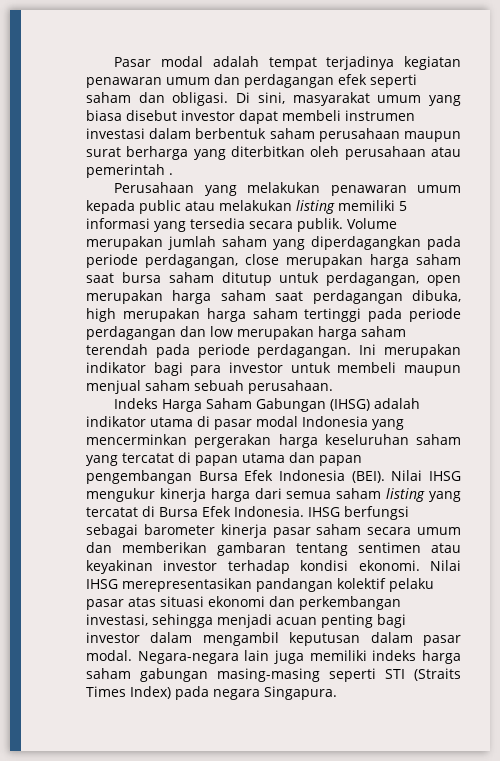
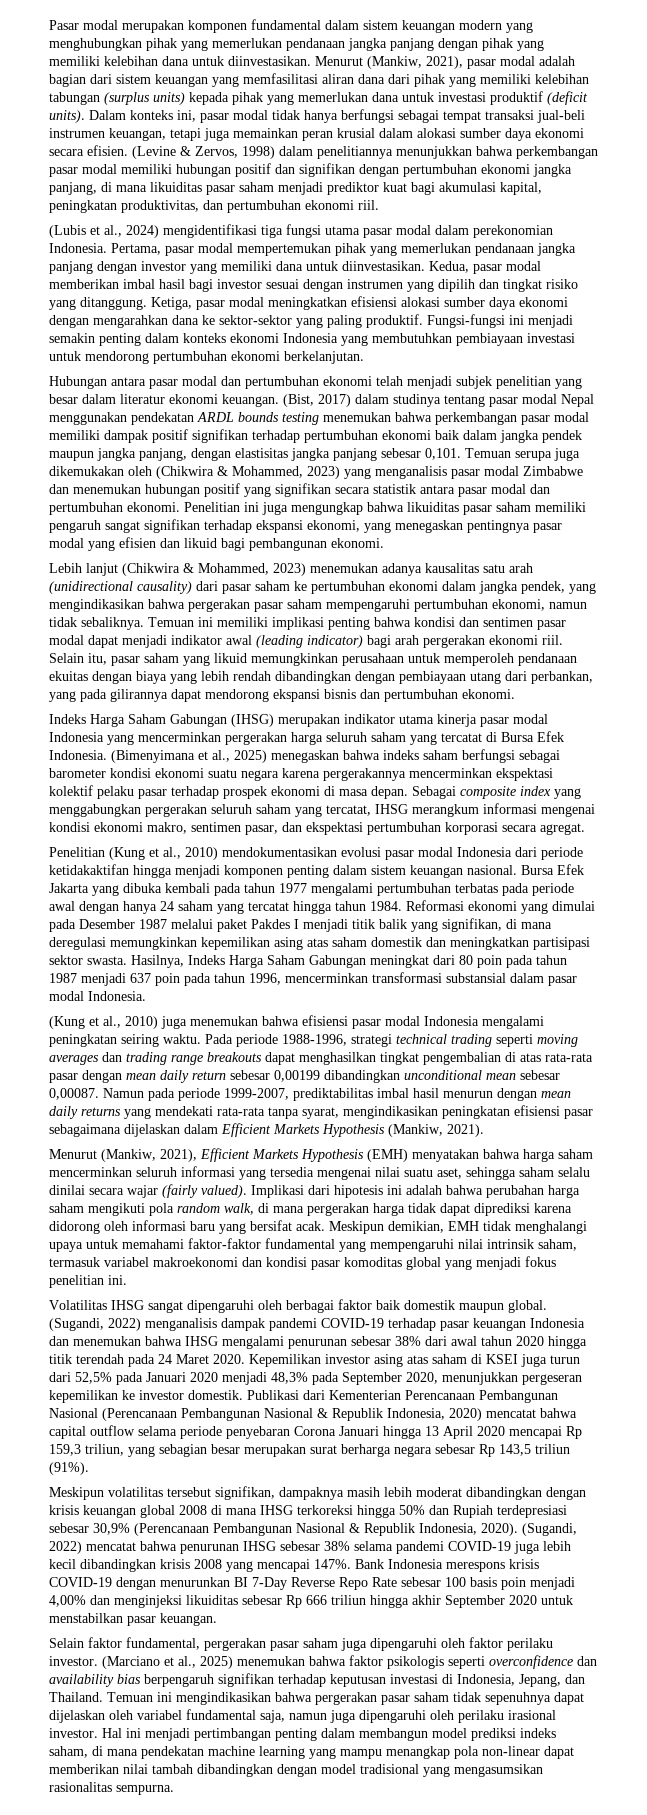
[212,56,461,70] [86,74,417,88] [86,92,462,106] [86,110,415,124] [86,128,461,142] [86,146,461,160] [86,164,173,178] [114,182,461,196] [86,200,407,214] [86,218,397,232] [86,236,461,250] [86,254,461,268] [86,272,461,286] [86,290,461,304] [86,308,461,322] [86,326,406,340] [86,344,461,358] [86,362,461,376] [86,380,333,394] adalah tempat terjadinya kegiatan penawaran umum dan perdagangan efek seperti saham dan obligasi. Di sini, masyarakat umum yang biasa disebut investor dapat membeli instrumen investasi dalam berbentuk saham perusahaan maupun surat berharga yang diterbitkan oleh perusahaan atau pemerintah . // Perusahaan yang melakukan penawaran umum kepada public atau melakukan listing memiliki 5 informasi yang tersedia secara publik. Volume merupakan jumlah saham yang diperdagangkan pada periode perdagangan, close merupakan harga saham saat bursa saham ditutup untuk perdagangan, open merupakan harga saham saat perdagangan dibuka, high merupakan harga saham tertinggi pada periode perdagangan dan low merupakan harga saham terendah pada periode perdagangan. Ini merupakan indikator bagi para investor untuk membeli maupun menjual saham sebuah perusahaan. -> [122,19,533,33] [49,38,544,51] [49,56,575,69] [49,73,589,87] [49,91,588,105] [49,109,585,123] [49,128,584,141] [49,145,598,159] [49,163,572,177] [49,182,542,195] [49,200,379,213] [49,224,553,238] [49,243,576,256] [49,261,541,274] [49,279,578,292] [49,296,568,310] [49,314,573,328] [49,333,575,346] [49,351,364,364] [49,376,582,389] [49,394,594,407] [49,412,589,425] [49,429,582,443] [49,448,580,461] [49,466,583,479] [49,483,550,497] [49,502,586,515] [49,519,562,533] [49,537,384,551] [49,563,533,576] [49,581,596,594] [49,599,587,612] [49,617,566,630] [49,635,563,648] [49,653,577,666] [49,671,593,684] [49,689,515,702] merupakan komponen fundamental dalam sistem keuangan modern yang menghubungkan pihak yang memerlukan pendanaan jangka panjang dengan pihak yang memiliki kelebihan dana untuk diinvestasikan. Menurut (Mankiw, 2021), pasar modal adalah bagian dari sistem keuangan yang memfasilitasi aliran dana dari pihak yang memiliki kelebihan tabungan (surplus units) kepada pihak yang memerlukan dana untuk investasi produktif (deficit units). Dalam konteks ini, pasar modal tidak hanya berfungsi sebagai tempat transaksi jual-beli instrumen keuangan, tetapi juga memainkan peran krusial dalam alokasi sumber daya ekonomi secara efisien. (Levine & Zervos, 1998) dalam penelitiannya menunjukkan bahwa perkembangan pasar modal memiliki hubungan positif dan signifikan dengan pertumbuhan ekonomi jangka panjang, di mana likuiditas pasar saham menjadi prediktor kuat bagi akumulasi kapital, peningkatan produktivitas, dan pertumbuhan ekonomi riil. // (Lubis et al., 2024) mengidentifikasi tiga fungsi utama pasar modal dalam perekonomian Indonesia. Pertama, pasar modal mempertemukan pihak yang memerlukan pendanaan jangka panjang dengan investor yang memiliki dana untuk diinvestasikan. Kedua, pasar modal memberikan imbal hasil bagi investor sesuai dengan instrumen yang dipilih dan tingkat risiko yang ditanggung. Ketiga, pasar modal meningkatkan efisiensi alokasi sumber daya ekonomi dengan mengarahkan dana ke sektor-sektor yang paling produktif. Fungsi-fungsi ini menjadi semakin penting dalam konteks ekonomi Indonesia yang membutuhkan pembiayaan investasi untuk mendorong pertumbuhan ekonomi berkelanjutan. // Hubungan antara pasar modal dan pertumbuhan ekonomi telah menjadi subjek penelitian yang besar dalam literatur ekonomi keuangan. (Bist, 2017) dalam studinya tentang pasar modal Nepal menggunakan pendekatan ARDL bounds testing menemukan bahwa perkembangan pasar modal memiliki dampak positif signifikan terhadap pertumbuhan ekonomi baik dalam jangka pendek maupun jangka panjang, dengan elastisitas jangka panjang sebesar 0,101. Temuan serupa juga dikemukakan oleh (Chikwira & Mohammed, 2023) yang menganalisis pasar modal Zimbabwe dan menemukan hubungan positif yang signifikan secara statistik antara pasar modal dan pertumbuhan ekonomi. Penelitian ini juga mengungkap bahwa likuiditas pasar saham memiliki pengaruh sangat signifikan terhadap ekspansi ekonomi, yang menegaskan pentingnya pasar modal yang efisien dan likuid bagi pembangunan ekonomi. // Lebih lanjut (Chikwira & Mohammed, 2023) menemukan adanya kausalitas satu arah (unidirectional causality) dari pasar saham ke pertumbuhan ekonomi dalam jangka pendek, yang mengindikasikan bahwa pergerakan pasar saham mempengaruhi pertumbuhan ekonomi, namun tidak sebaliknya. Temuan ini memiliki implikasi penting bahwa kondisi dan sentimen pasar modal dapat menjadi indikator awal (leading indicator) bagi arah pergerakan ekonomi riil. Selain itu, pasar saham yang likuid memungkinkan perusahaan untuk memperoleh pendanaan ekuitas dengan biaya yang lebih rendah dibandingkan dengan pembiayaan utang dari perbankan, yang pada gilirannya dapat mendorong ekspansi bisnis dan pertumbuhan ekonomi.
[374,398,421,409] adalah -> [278,714,340,727] merupakan
[197,416,210,427] di -> [437,714,477,727] kinerja
[324,434,409,445] keseluruhan -> [326,732,367,742] seluruh
[195,452,362,466] [86,470,462,484] [86,488,461,502] [86,506,409,520] [86,524,461,538] [86,542,461,556] [86,560,461,574] [86,578,434,592] [86,596,401,610] [86,614,406,628] [86,632,461,646] [86,650,461,664] [86,668,461,682] [86,686,337,700] papan utama dan papan pengembangan Bursa Efek Indonesia (BEI). Nilai IHSG mengukur kinerja harga dari semua saham listing yang tercatat di Bursa Efek Indonesia. IHSG berfungsi sebagai barometer kinerja pasar saham secara umum dan memberikan gambaran tentang sentimen atau keyakinan investor terhadap kondisi ekonomi. Nilai IHSG merepresentasikan pandangan kolektif pelaku pasar atas situasi ekonomi dan perkembangan investasi, sehingga menjadi acuan penting bagi investor dalam mengambil keputusan dalam pasar modal. Negara-negara lain juga memiliki indeks harga saham gabungan masing-masing seperti STI (Straits Times Index) pada negara Singapura. -> [501,731,564,742] [49,749,560,763] [49,768,553,781] [49,785,581,799] [49,803,595,817] [49,822,585,835] [49,847,583,860] [49,864,584,878] [49,883,574,896] [49,900,595,914] [49,918,552,932] [49,937,590,950] [49,955,567,968] [49,972,577,986] [49,991,146,1001] [49,1015,544,1029] [49,1034,578,1047] [49,1052,593,1065] [49,1070,560,1083] [49,1088,571,1101] [49,1105,593,1119] [49,1123,484,1137] [49,1148,593,1162] [49,1166,590,1180] [49,1184,580,1198] [49,1203,572,1216] [49,1220,587,1234] [49,1238,577,1252] [49,1256,556,1270] [49,1275,127,1288] [49,1299,547,1313] [49,1318,585,1331] [49,1336,587,1349] [49,1354,580,1367] [49,1372,582,1385] [49,1390,558,1403] [49,1408,577,1421] [49,1425,582,1439] [49,1444,570,1457] [49,1462,89,1475] [49,1486,586,1500] [49,1505,567,1518] [49,1523,577,1536] [49,1541,571,1554] [49,1559,539,1572] [49,1577,575,1590] [49,1595,573,1608] [49,1613,217,1626] [49,1637,553,1651] [49,1655,597,1669] [49,1673,585,1687] [49,1692,584,1705] [49,1709,556,1723] [49,1728,556,1741] [49,1746,574,1759] [49,1764,543,1777] [49,1782,174,1795] Bursa Efek Indonesia. (Bimenyimana et al., 2025) menegaskan bahwa indeks saham berfungsi sebagai barometer kondisi ekonomi suatu negara karena pergerakannya mencerminkan ekspektasi kolektif pelaku pasar terhadap prospek ekonomi di masa depan. Sebagai composite index yang menggabungkan pergerakan seluruh saham yang tercatat, IHSG merangkum informasi mengenai kondisi ekonomi makro, sentimen pasar, dan ekspektasi pertumbuhan korporasi secara agregat. // Penelitian (Kung et al., 2010) mendokumentasikan evolusi pasar modal Indonesia dari periode ketidakaktifan hingga menjadi komponen penting dalam sistem keuangan nasional. Bursa Efek Jakarta yang dibuka kembali pada tahun 1977 mengalami pertumbuhan terbatas pada periode awal dengan hanya 24 saham yang tercatat hingga tahun 1984. Reformasi ekonomi yang dimulai pada Desember 1987 melalui paket Pakdes I menjadi titik balik yang signifikan, di mana deregulasi memungkinkan kepemilikan asing atas saham domestik dan meningkatkan partisipasi sektor swasta. Hasilnya, Indeks Harga Saham Gabungan meningkat dari 80 poin pada tahun 1987 menjadi 637 poin pada tahun 1996, mencerminkan transformasi substansial dalam pasar modal Indonesia. // (Kung et al., 2010) juga menemukan bahwa efisiensi pasar modal Indonesia mengalami peningkatan seiring waktu. Pada periode 1988-1996, strategi technical trading seperti moving averages dan trading range breakouts dapat menghasilkan tingkat pengembalian di atas rata-rata pasar dengan mean daily return sebesar 0,00199 dibandingkan unconditional mean sebesar 0,00087. Namun pada periode 1999-2007, prediktabilitas imbal hasil menurun dengan mean daily returns yang mendekati rata-rata tanpa syarat, mengindikasikan peningkatan efisiensi pasar sebagaimana dijelaskan dalam Efficient Markets Hypothesis (Mankiw, 2021). // Menurut (Mankiw, 2021), Efficient Markets Hypothesis (EMH) menyatakan bahwa harga saham mencerminkan seluruh informasi yang tersedia mengenai nilai suatu aset, sehingga saham selalu dinilai secara wajar (fairly valued). Implikasi dari hipotesis ini adalah bahwa perubahan harga saham mengikuti pola random walk, di mana pergerakan harga tidak dapat diprediksi karena didorong oleh informasi baru yang bersifat acak. Meskipun demikian, EMH tidak menghalangi upaya untuk memahami faktor-faktor fundamental yang mempengaruhi nilai intrinsik saham, termasuk variabel makroekonomi dan kondisi pasar komoditas global yang menjadi fokus penelitian ini. // Volatilitas IHSG sangat dipengaruhi oleh berbagai faktor baik domestik maupun global. (Sugandi, 2022) menganalisis dampak pandemi COVID-19 terhadap pasar keuangan Indonesia dan menemukan bahwa IHSG mengalami penurunan sebesar 38% dari awal tahun 2020 hingga titik terendah pada 24 Maret 2020. Kepemilikan investor asing atas saham di KSEI juga turun dari 52,5% pada Januari 2020 menjadi 48,3% pada September 2020, menunjukkan pergeseran kepemilikan ke investor domestik. Publikasi dari Kementerian Perencanaan Pembangunan Nasional (Perencanaan Pembangunan Nasional & Republik Indonesia, 2020) mencatat bahwa capital outflow selama periode penyebaran Corona Januari hingga 13 April 2020 mencapai Rp 159,3 triliun, yang sebagian besar merupakan surat berharga negara sebesar Rp 143,5 triliun (91%). // Meskipun volatilitas tersebut signifikan, dampaknya masih lebih moderat dibandingkan dengan krisis keuangan global 2008 di mana IHSG terkoreksi hingga 50% dan Rupiah terdepresiasi sebesar 30,9% (Perencanaan Pembangunan Nasional & Republik Indonesia, 2020). (Sugandi, 2022) mencatat bahwa penurunan IHSG sebesar 38% selama pandemi COVID-19 juga lebih kecil dibandingkan krisis 2008 yang mencapai 147%. Bank Indonesia merespons krisis COVID-19 dengan menurunkan BI 7-Day Reverse Repo Rate sebesar 100 basis poin menjadi 4,00% dan menginjeksi likuiditas sebesar Rp 666 triliun hingga akhir September 2020 untuk menstabilkan pasar keuangan. // Selain faktor fundamental, pergerakan pasar saham juga dipengaruhi oleh faktor perilaku investor. (Marciano et al., 2025) menemukan bahwa faktor psikologis seperti overconfidence dan availability bias berpengaruh signifikan terhadap keputusan investasi di Indonesia, Jepang, dan Thailand. Temuan ini mengindikasikan bahwa pergerakan pasar saham tidak sepenuhnya dapat dijelaskan oleh variabel fundamental saja, namun juga dipengaruhi oleh perilaku irasional investor. Hal ini menjadi pertimbangan penting dalam membangun model prediksi indeks saham, di mana pendekatan machine learning yang mampu menangkap pola non-linear dapat memberikan nilai tambah dibandingkan dengan model tradisional yang mengasumsikan rasionalitas sempurna.

